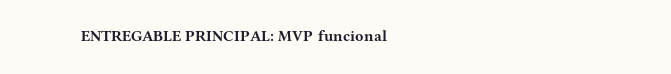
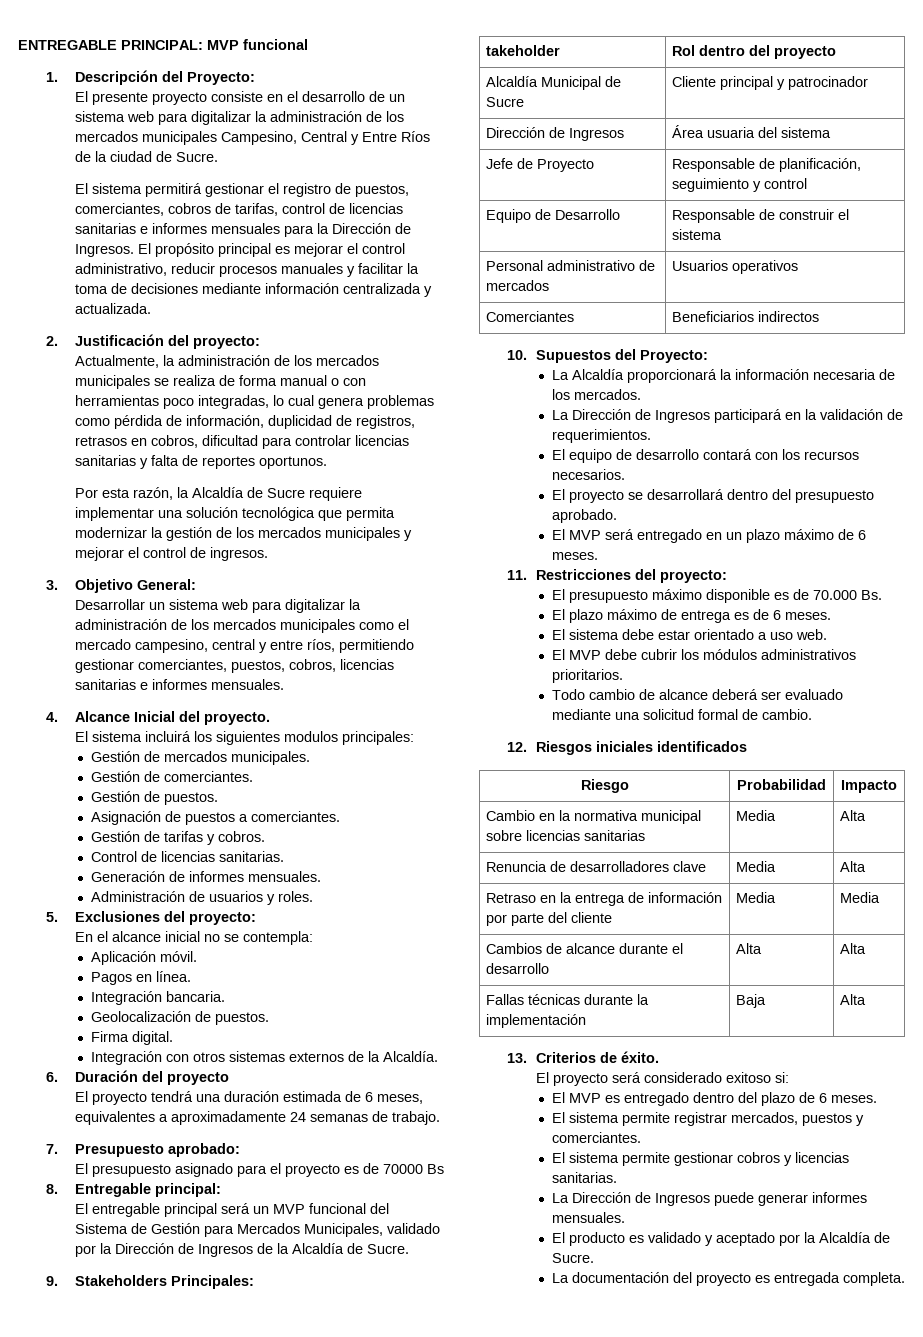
(387, 35) none -> [46,70,255,85] [74,91,405,105] [74,111,404,125] [74,131,430,145] [74,151,218,162] [74,183,409,197] [74,203,403,216] [74,223,411,237] [74,243,405,257] [74,263,419,277] [74,283,432,297] [74,303,151,314] [46,334,260,349] [74,355,379,368] [74,375,366,389] [74,395,434,409] [74,415,415,429] [74,435,409,449] [74,455,327,469] [74,487,362,501] [74,507,395,521] [74,527,412,541] [74,547,268,561] [46,579,196,593] [74,599,361,613] [74,619,409,633] [74,639,414,653] [74,659,394,673] [74,679,284,690] [46,711,270,725] [74,731,414,745] [90,751,310,765] [90,771,253,782] [90,791,218,805] [90,811,340,825] [90,831,265,845] [90,851,284,862] [90,871,321,882] [90,891,313,905] [46,911,256,925] [74,931,313,945] [90,951,197,965] [90,971,191,985] [90,991,225,1005] [90,1011,269,1025] [90,1031,173,1045] [90,1051,438,1065] [46,1070,229,1085] [74,1091,423,1105] [74,1111,440,1125] [46,1143,240,1157] [74,1163,444,1177] [46,1183,221,1197] [74,1203,389,1217] [74,1223,440,1237] [74,1243,409,1257] [46,1275,254,1289] [485,45,560,56] [671,45,836,59] [485,76,621,90] [485,97,524,107] [671,76,868,90] [485,127,624,141] [671,125,831,138] [485,158,594,172] [671,158,861,172] [671,178,807,192] [485,209,620,223] [671,209,849,223] [671,229,722,240] [485,260,655,271] [485,280,549,291] [671,260,798,274] [485,311,574,322] [671,311,819,322] [507,349,708,363] [551,369,895,383] [551,389,641,400] [551,409,903,423] [551,429,651,443] [551,449,859,463] [551,469,625,480] [551,489,874,503] [551,509,617,523] [551,529,866,543] [551,552,598,560] [507,569,727,583] [551,589,882,603] [551,609,831,623] [551,629,827,640] [551,649,856,660] [551,669,623,683] [551,689,843,700] [551,709,812,720] [507,741,747,755] [580,779,629,793] [737,779,826,790] [841,780,897,793] [485,810,701,824] [485,830,645,841] [735,810,776,821] [839,810,866,821] [485,861,706,872] [735,861,776,872] [839,861,866,872] [485,892,722,906] [485,912,612,926] [735,892,776,903] [839,892,880,903] [485,943,683,954] [485,963,549,974] [735,943,762,954] [839,943,866,954] [485,994,649,1005] [485,1014,586,1028] [735,994,766,1008] [839,994,866,1005] [507,1051,659,1063] [535,1072,789,1086] [551,1092,877,1106] [551,1112,864,1126] [551,1132,641,1143] [551,1152,849,1166] [551,1172,617,1183] [551,1192,867,1206] [551,1212,625,1223] [551,1232,890,1246] [551,1253,594,1263] [551,1272,905,1286] // 1. Descripción del Proyecto: // El presente proyecto consiste en el desarrollo de un sistema web para digitalizar la administración de los mercados municipales Campesino, Central y Entre Ríos de la ciudad de Sucre. // El sistema permitirá gestionar el registro de puestos, comerciantes, cobros de tarifas, control de licencias sanitarias e informes mensuales para la Dirección de Ingresos. El propósito principal es mejorar el control administrativo, reducir procesos manuales y facilitar la toma de decisiones mediante información centralizada y actualizada. // 2. Justificación del proyecto: // Actualmente, la administración de los mercados municipales se realiza de forma manual o con herramientas poco integradas, lo cual genera problemas como pérdida de información, duplicidad de registros, retrasos en cobros, dificultad para controlar licencias sanitarias y falta de reportes oportunos. // Por esta razón, la Alcaldía de Sucre requiere implementar una solución tecnológica que permita modernizar la gestión de los mercados municipales y mejorar el control de ingresos. // 3. Objetivo General: // Desarrollar un sistema web para digitalizar la administración de los mercados municipales como el mercado campesino, central y entre ríos, permitiendo gestionar comerciantes, puestos, cobros, licencias sanitarias e informes mensuales. // 4. Alcance Inicial del proyecto. // El sistema incluirá los siguientes modulos principales: // Gestión de mercados municipales. // Gestión de comerciantes. // Gestión de puestos. // Asignación de puestos a comerciantes. // Gestión de tarifas y cobros. // Control de licencias sanitarias. // Generación de informes mensuales. // Administración de usuarios y roles. // 5. Exclusiones del proyecto: // En el alcance inicial no se contempla: // Aplicación móvil. // Pagos en línea. // Integración bancaria. // Geolocalización de puestos. // Firma digital. // Integración con otros sistemas externos de la Alcaldía. // 6. Duración del proyecto // El proyecto tendrá una duración estimada de 6 meses, equivalentes a aproximadamente 24 semanas de trabajo. // 7. Presupuesto aprobado: // El presupuesto asignado para el proyecto es de 70000 Bs // 8. Entregable principal: // El entregable principal será un MVP funcional del Sistema de Gestión para Mercados Municipales, validado por la Dirección de Ingresos de la Alcaldía de Sucre. // 9. Stakeholders Principales: // takeholder | Rol dentro del proyecto // Alcaldía Municipal de Sucre | Cliente principal y patrocinador // Dirección de Ingresos | Área usuaria del sistema // Jefe de Proyecto | Responsable de planificación, seguimiento y control // Equipo de Desarrollo | Responsable de construir el sistema // Personal administrativo de mercados | Usuarios operativos // Comerciantes | Beneficiarios indirectos // 10. Supuestos del Proyecto: // La Alcaldía proporcionará la información necesaria de los mercados. // La Dirección de Ingresos participará en la validación de requerimientos. // El equipo de desarrollo contará con los recursos necesarios. // El proyecto se desarrollará dentro del presupuesto aprobado. // El MVP será entregado en un plazo máximo de 6 meses. // 11. Restricciones del proyecto: // El presupuesto máximo disponible es de 70.000 Bs. // El plazo máximo de entrega es de 6 meses. // El sistema debe estar orientado a uso web. // El MVP debe cubrir los módulos administrativos prioritarios. // Todo cambio de alcance deberá ser evaluado mediante una solicitud formal de cambio. // 12. Riesgos iniciales identificados // Riesgo | Probabilidad | Impacto // Cambio en la normativa municipal sobre licencias sanitarias | Media | Alta // Renuncia de desarrolladores clave | Media | Alta // Retraso en la entrega de información por parte del cliente | Media | Media // Cambios de alcance durante el desarrollo | Alta | Alta // Fallas técnicas durante la implementación | Baja | Alta // 13. Criterios de éxito. // El proyecto será considerado exitoso si: // El MVP es entregado dentro del plazo de 6 meses. // El sistema permite registrar mercados, puestos y comerciantes. // El sistema permite gestionar cobros y licencias sanitarias. // La Dirección de Ingresos puede generar informes mensuales. // El producto es validado y aceptado por la Alcaldía de Sucre. // La documentación del proyecto es entregada completa.

